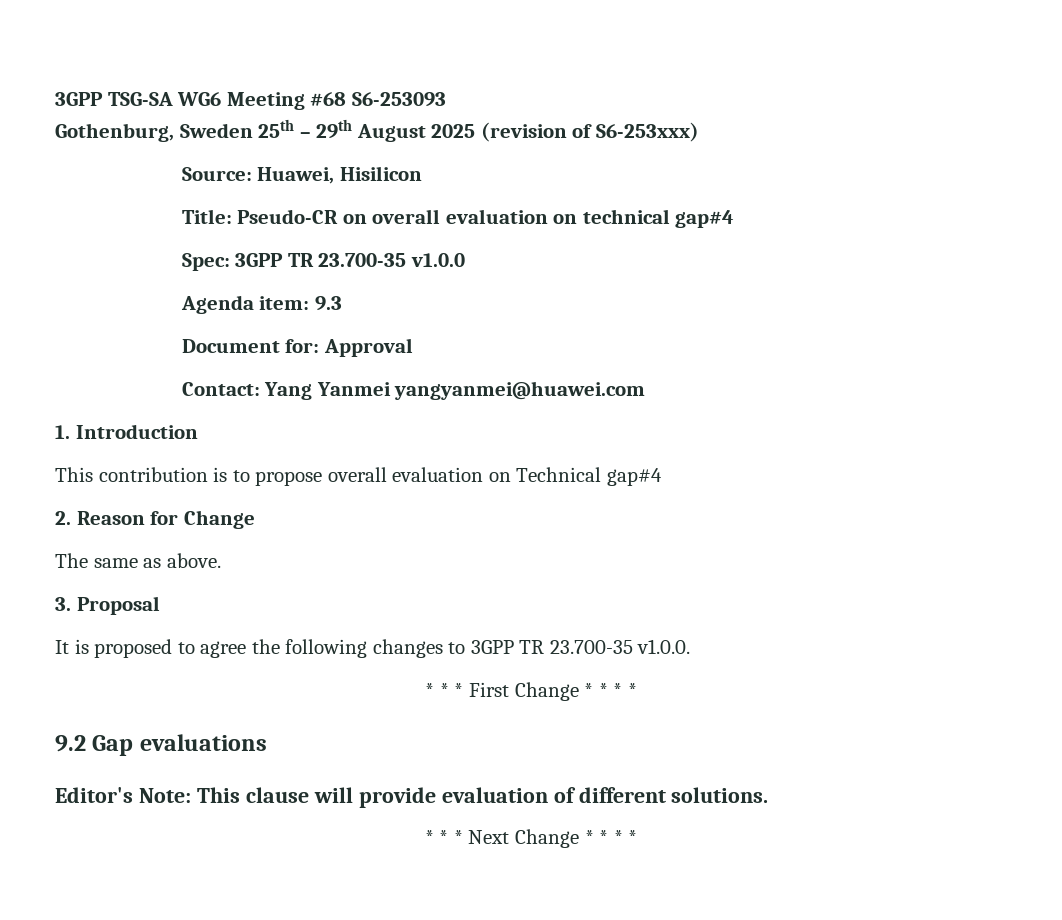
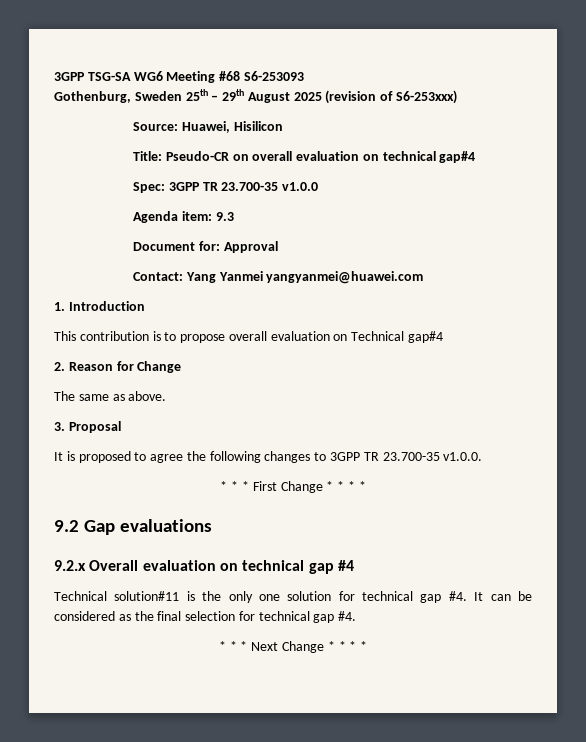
[55,787,769,808] Editor's Note: This clause will provide evaluation of different solutions. -> [54,560,354,574] [54,591,532,603] [54,611,357,623] 9.2.x Overall evaluation on technical gap #4 // Technical solution#11 is the only one solution for technical gap #4. It can be considered as the final selection for technical gap #4.

